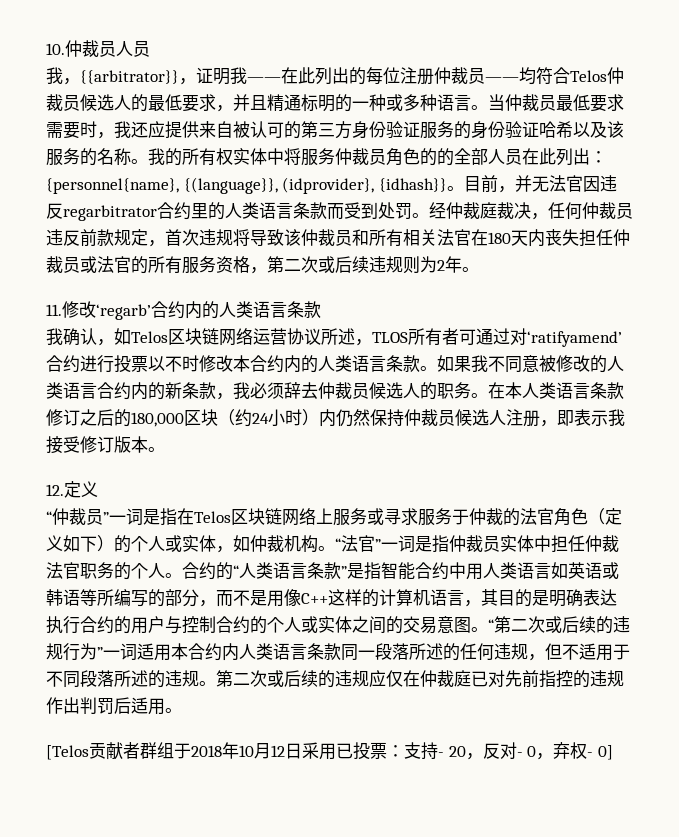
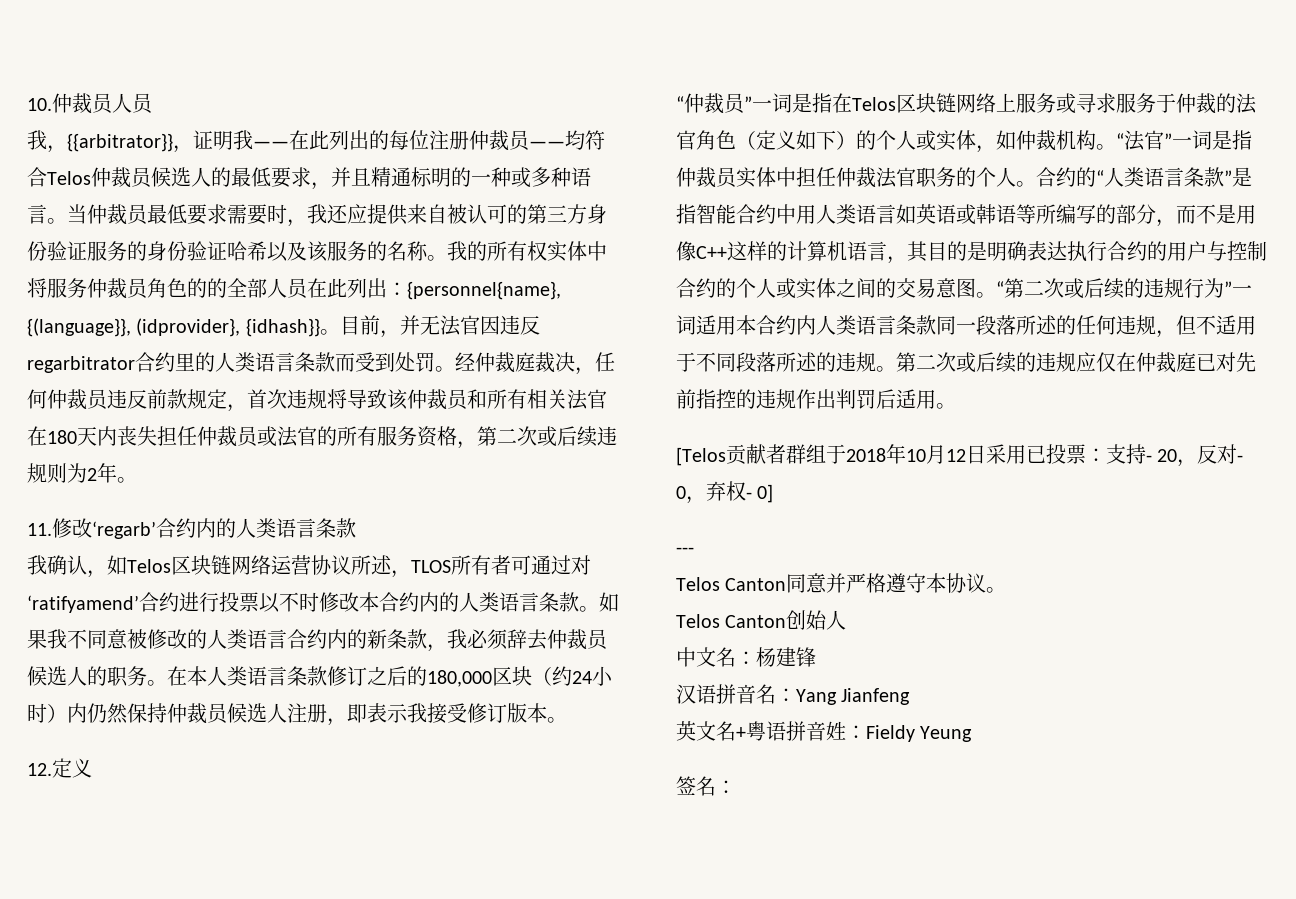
(613, 752) none -> [676,547,694,554] [676,573,1007,593] [676,610,847,630] [676,647,816,667] [676,684,911,705] [676,721,973,742] [676,776,736,796] // --- // Telos Canton同意并严格遵守本协议。 // Telos Canton创始人 // 中文名：杨建锋 // 汉语拼音名：Yang Jianfeng // 英文名+粤语拼音姓：Fieldy Yeung // 签名：

